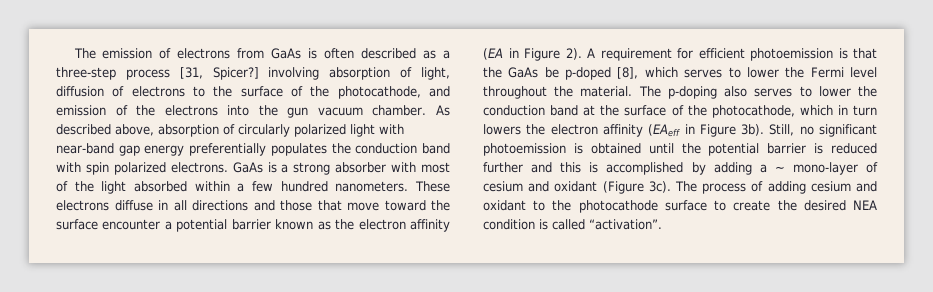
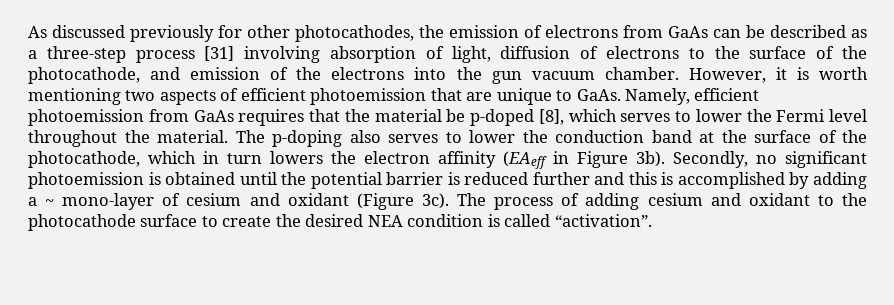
[73,48,96,59] The -> [28,25,444,42] As discussed previously for other photocathodes, the
[308,48,355,59] is often -> [713,25,765,38] can be
[179,67,259,80] [31, Spicer?] -> [204,46,235,61] [31]
[436,105,450,116] [56,124,404,137] [56,143,451,156] [56,162,450,175] [56,181,450,194] [56,200,450,211] [56,219,451,232] [483,48,848,61] As described above, absorption of circularly polarized light with near-band gap energy preferentially populates the conduction band with spin polarized electrons. GaAs is a strong absorber with most of the light absorbed within a few hundred nanometers. These electrons diffuse in all directions and those that move toward the surface encounter a potential barrier known as the electron affinity (EA in Figure 2). A requirement for efficient photoemission is -> [688,67,868,83] [28,88,760,105] [28,109,305,126] However, it is worth mentioning two aspects of efficient photoemission that are unique to GaAs. Namely, efficient photoemission from GaAs requires
[508,67,539,78] GaAs -> [374,109,442,122] material
[769,124,795,136] Still, -> [673,151,748,168] Secondly,

